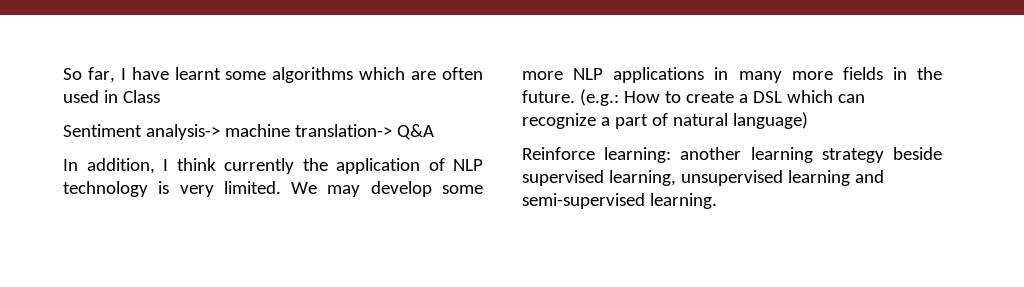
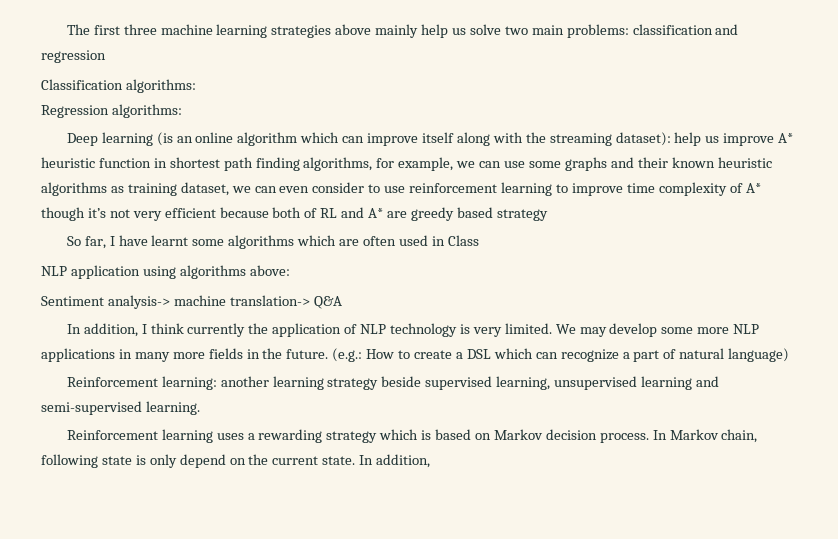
(63, 74) none -> [66,24,739,38] [41,50,106,63] [41,79,196,93] [41,104,182,118] [66,132,794,146] [41,157,772,171] [41,182,761,196] [41,207,548,221] The first three machine learning strategies above mainly help us solve two main problems: classification and regression // Classification algorithms: // Regression algorithms: // Deep learning (is an online algorithm which can improve itself along with the streaming dataset): help us improve A* heuristic function in shortest path finding algorithms, for example, we can use some graphs and their known heuristic algorithms as training dataset, we can even consider to use reinforcement learning to improve time complexity of A* though it’s not very efficient because both of RL and A* are greedy based strategy //
(160, 96) none -> [41,265,290,279] // NLP application using algorithms above:
[522,147,595,160] Reinforce -> [66,377,158,387] Reinforcement
(717, 201) none -> [66,429,758,443] [41,454,431,468] // Reinforcement learning uses a rewarding strategy which is based on Markov decision process. In Markov chain, following state is only depend on the current state. In addition,

